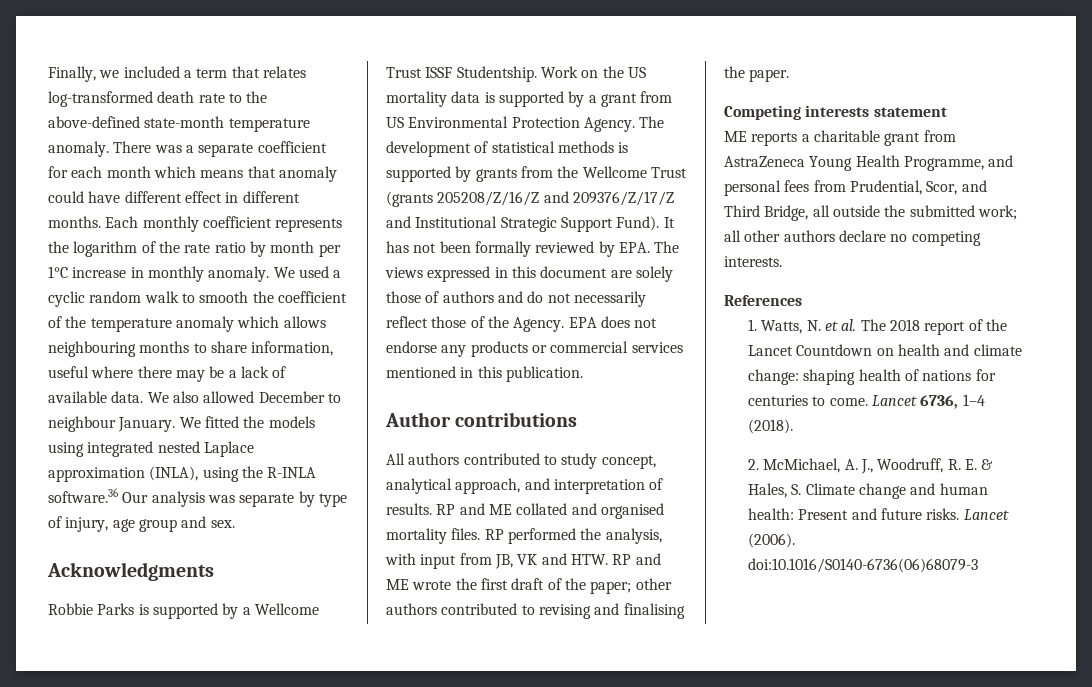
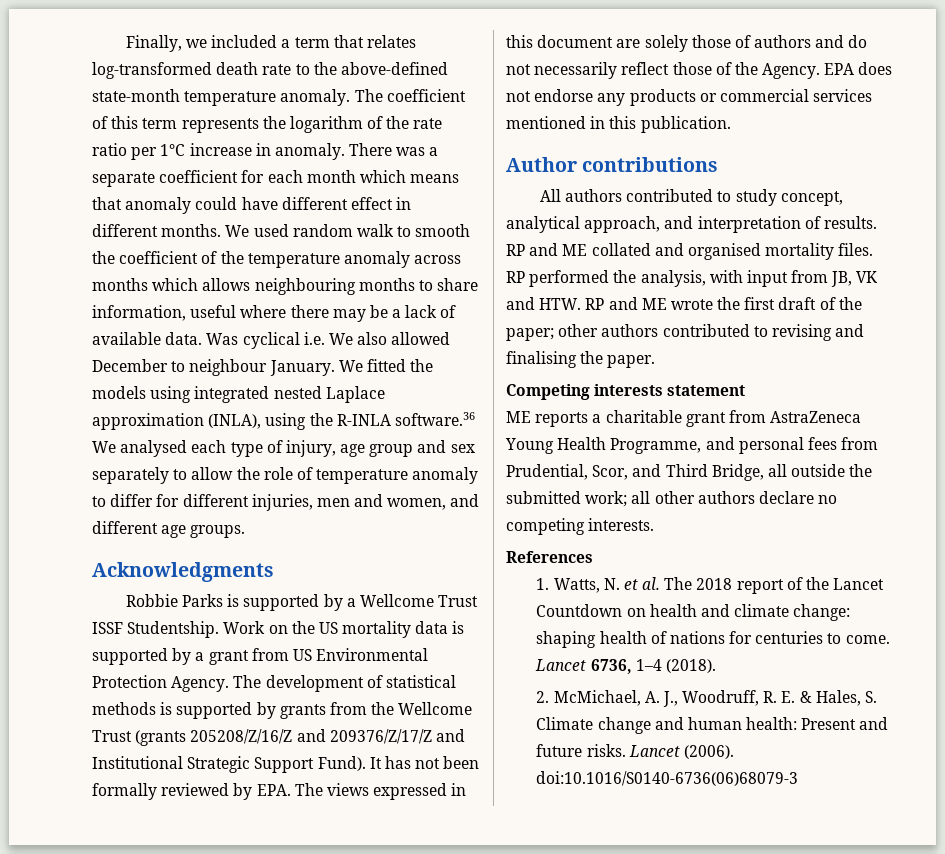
(109, 149) none -> [354,89,466,102] [92,116,443,133] [92,143,345,160] The coefficient of this term represents the logarithm of the rate ratio per 1°C increase in anomaly.
[105,216,343,232] [48,241,341,257] [48,266,342,282] [48,291,85,307] Each monthly coefficient represents the logarithm of the rate ratio by month per 1°C increase in monthly anomaly. We used a cyclic -> [225,224,289,237] We used
(234, 324) none -> [414,255,462,264] [92,278,148,291] across months
(144, 397) none -> [206,332,325,349] Was cyclical i.e.
[122,491,315,507] Our analysis was separate by -> [92,440,227,457] We analysed each
[210,520,235,528] sex. -> [450,444,475,453] [92,467,479,484] [92,494,480,511] [92,521,246,538] sex separately to allow the role of temperature anomaly to differ for different injuries, men and women, and different age groups.

